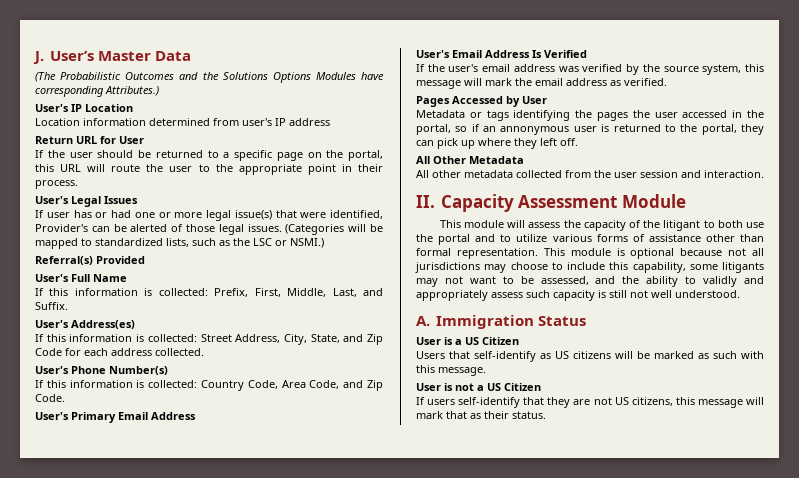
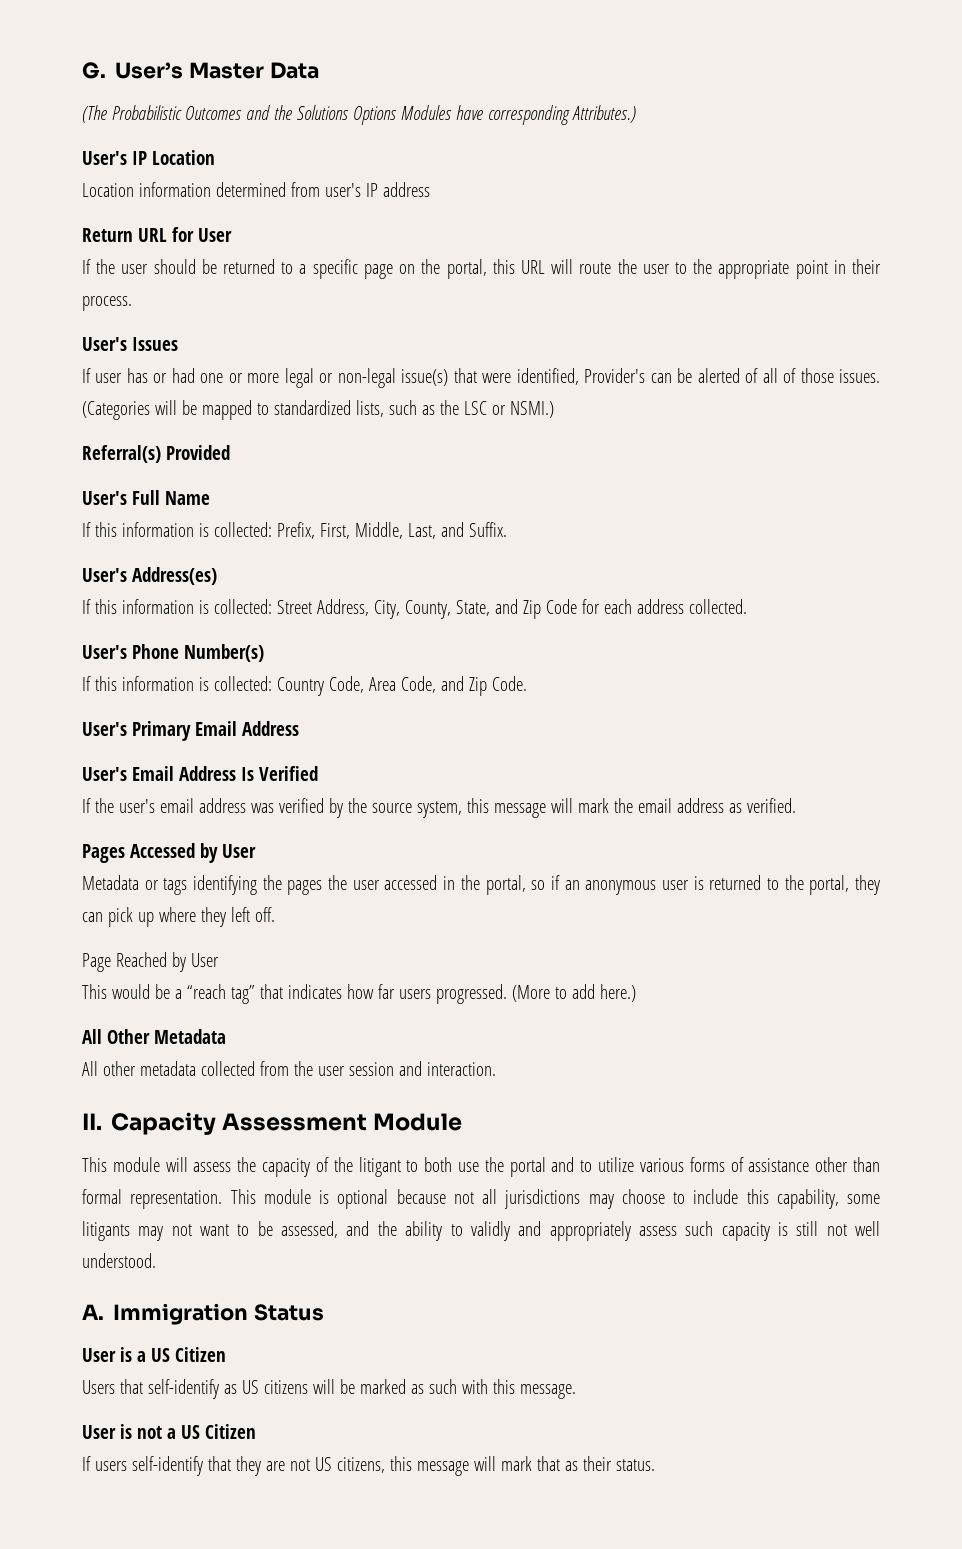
[33,51,44,64] J. -> [82,62,106,79] G.
[71,196,101,207] Legal -> (127, 344) none
(231, 215) none -> [319,368,396,388] or non-legal
[186,224,244,235] those legal -> [762,368,834,383] all of those
(307, 339) none -> [404,600,451,619] County,
[500,126,570,135] annonymous -> [585,880,657,895] anonymous
(578, 142) none -> [82,952,219,972] [82,984,636,1004] // Page Reached by User // This would be a “reach tag” that indicates how far users progressed. (More to add here.)

